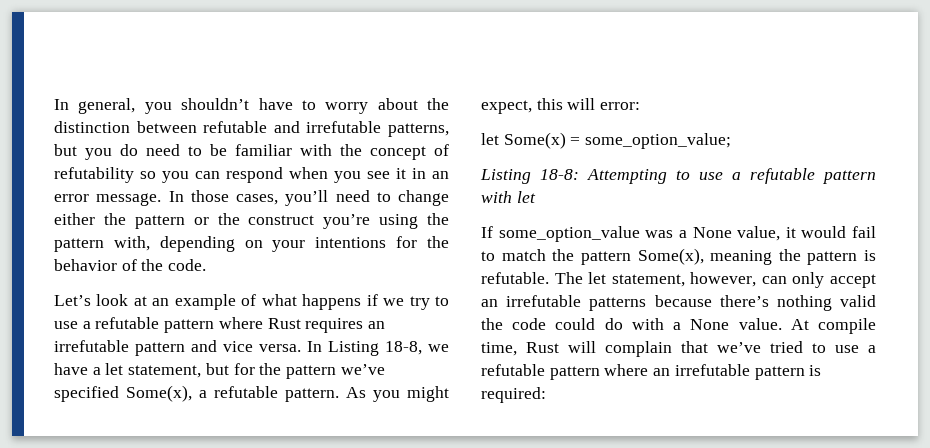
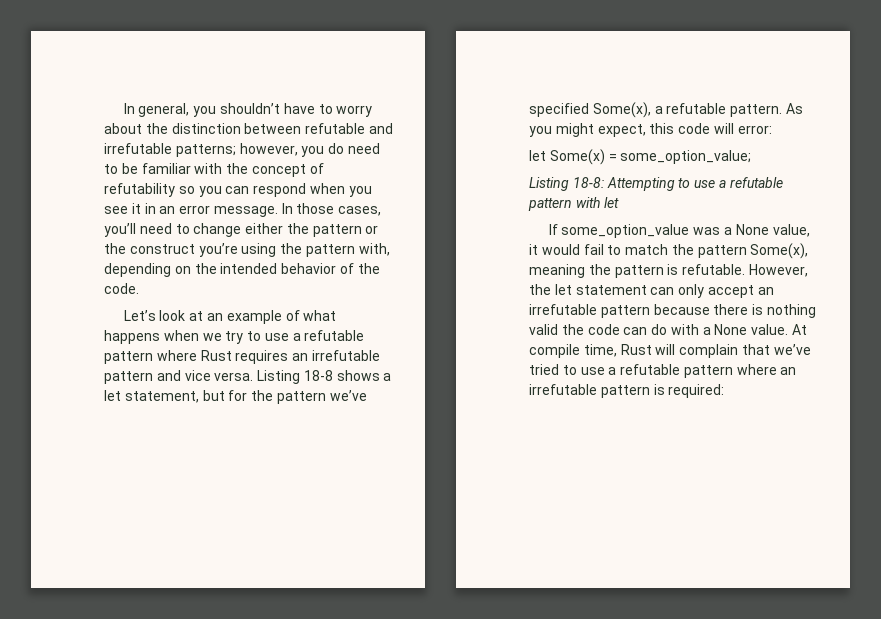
[388,123,449,137] [54,144,77,156] patterns, but -> [175,143,298,157] patterns; however,
[272,236,449,252] your intentions for the -> [194,263,278,274] the intended
[366,294,378,306] if -> [163,330,199,341] when
[307,341,449,356] [54,363,88,375] In Listing 18-8, we have -> [257,370,380,384] Listing 18-8 shows
(563, 104) none -> [678,123,711,134] code
[554,272,757,287] The let statement, however, -> [748,264,808,277] [529,284,647,295] However, the let statement
[589,295,769,311] patterns because there’s -> [600,304,764,318] pattern because there is
[555,318,596,330] could -> [623,327,648,335] can

